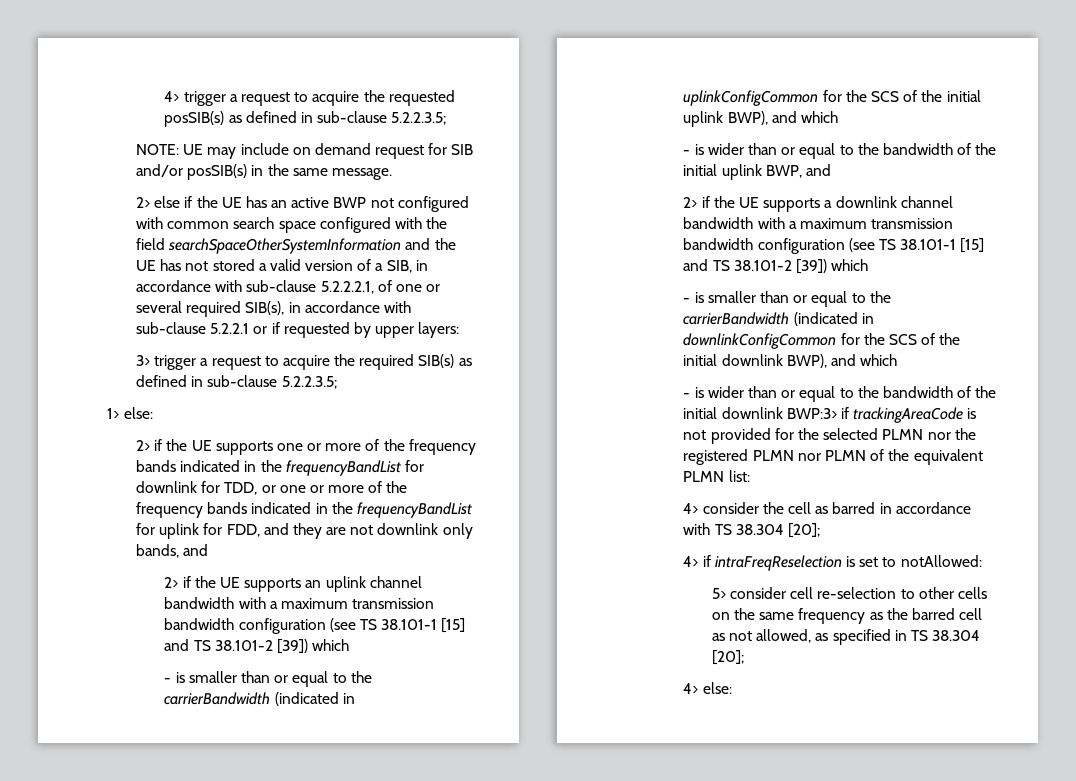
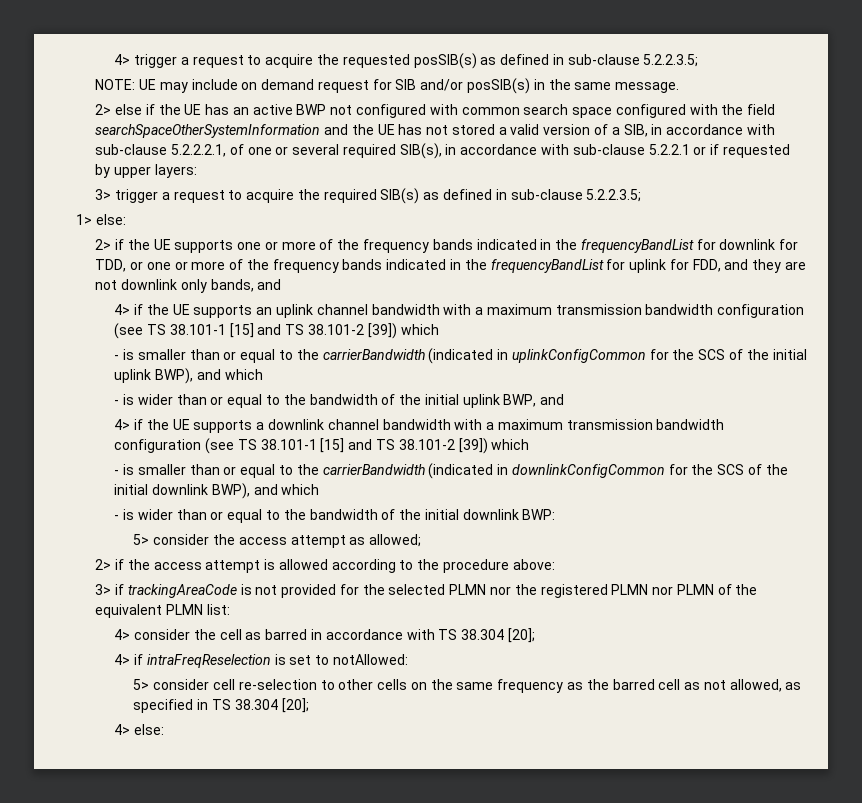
[164,577,179,588] 2> -> [114,304,131,315] 4>
[683,197,698,208] 2> -> [114,419,131,430] 4>
[786,408,837,419] BWP:3> -> [522,509,556,520] [133,534,422,548] [95,559,555,573] [95,584,112,595] BWP: // 5> consider the access attempt as allowed; // 2> if the access attempt is allowed according to the procedure above: // 3>

